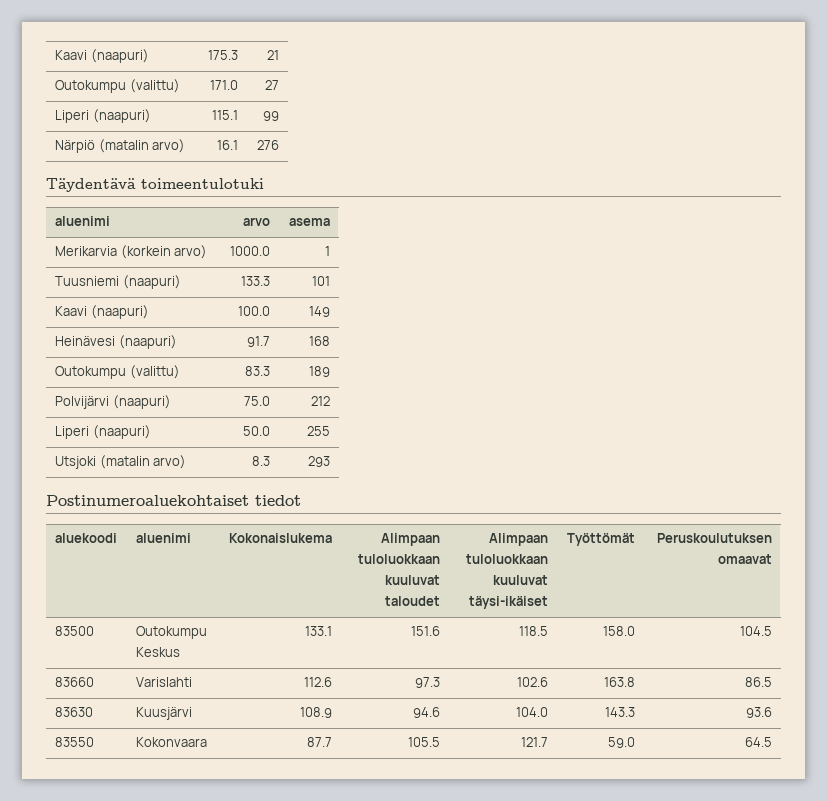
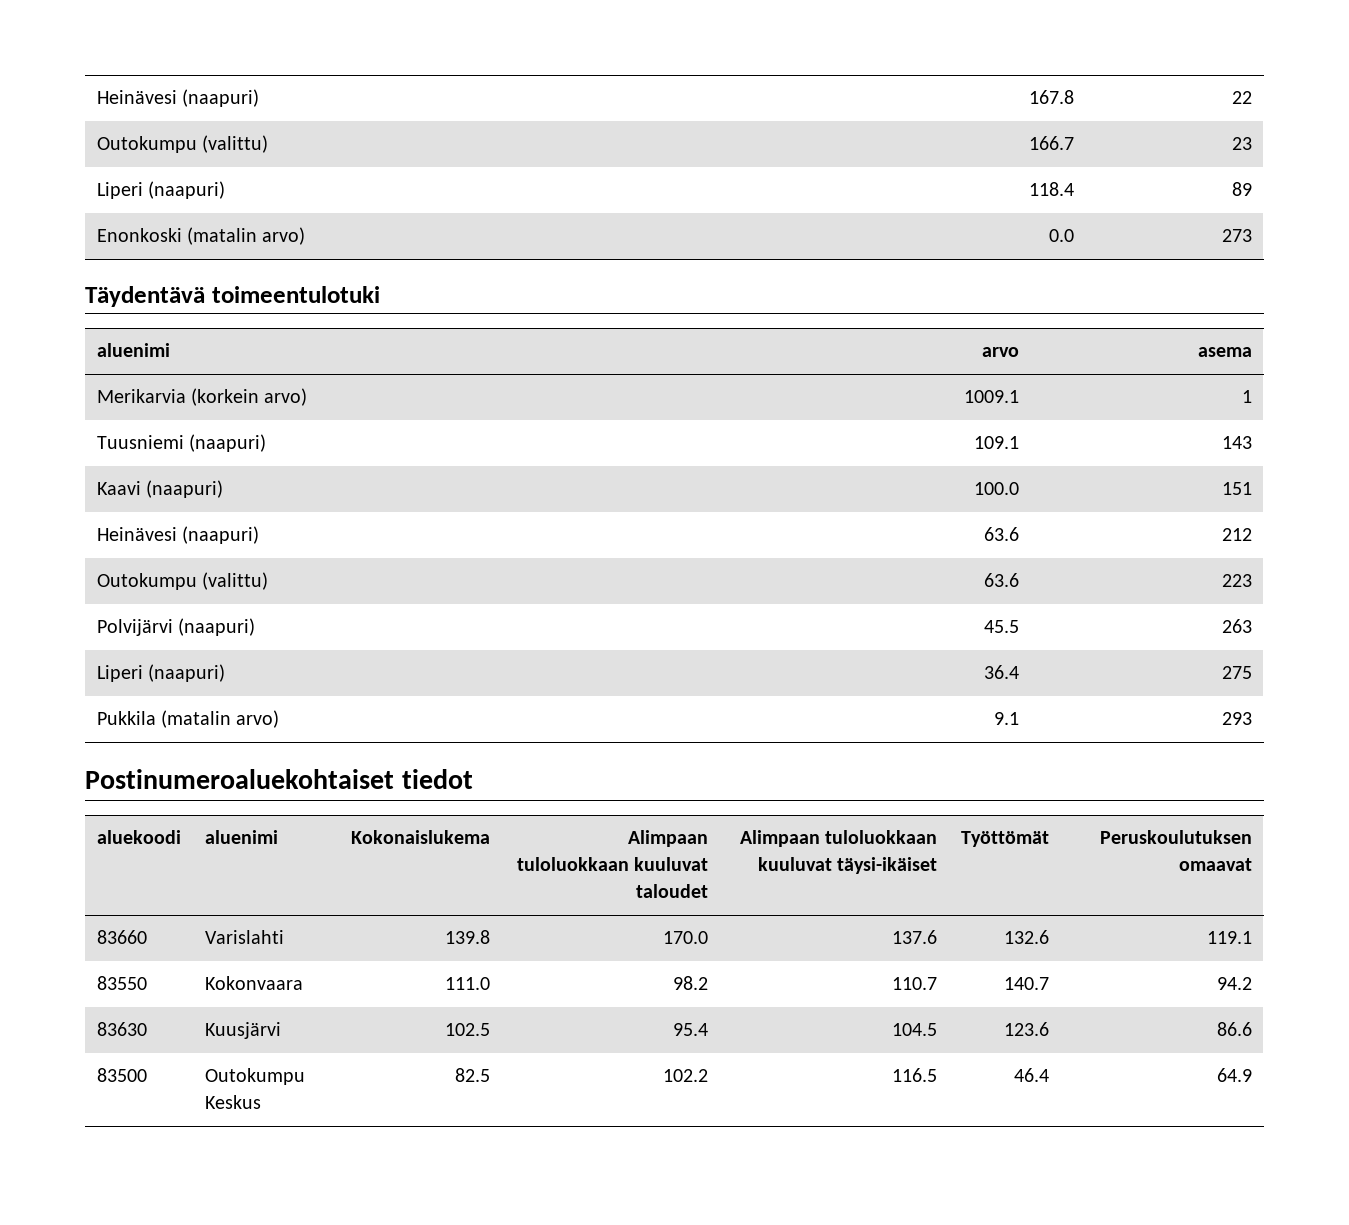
[55,49,149,63] [207,50,238,60] [266,50,279,60] [55,79,180,93] [209,80,238,90] [264,80,279,90] [55,109,151,123] [211,110,238,120] [262,111,279,121] [55,139,186,153] [216,140,238,150] [256,140,279,150] Kaavi (naapuri) | 175.3 | 21 // Outokumpu (valittu) | 171.0 | 27 // Liperi (naapuri) | 115.1 | 99 // Närpiö (matalin arvo) | 16.1 | 276 -> [96,89,259,107] [1029,90,1075,104] [1232,91,1253,104] [96,135,268,153] [1029,136,1075,150] [1232,137,1253,150] [96,181,225,199] [1029,182,1075,196] [1232,182,1253,196] [96,227,306,245] [1049,229,1075,242] [1222,229,1253,242] Heinävesi (naapuri) | 167.8 | 22 // Outokumpu (valittu) | 166.7 | 23 // Liperi (naapuri) | 118.4 | 89 // Enonkoski (matalin arvo) | 0.0 | 273
[229,246,270,256] 1000.0 -> [964,390,1020,403] 1009.1
[240,276,270,286] [311,276,330,286] 133.3 | 101 -> [974,436,1020,449] [1222,436,1253,449] 109.1 | 143
[308,306,330,317] [55,335,177,349] [246,336,270,347] [308,336,330,346] [55,365,180,379] [244,366,270,376] [308,366,330,377] 149 // Heinävesi (naapuri) | 91.7 | 168 // Outokumpu (valittu) | 83.3 | 189 -> [1222,482,1253,495] [96,526,259,544] [984,527,1020,541] [1222,528,1253,541] [96,572,268,590] [984,573,1020,587] [1222,574,1253,587] 151 // Heinävesi (naapuri) | 63.6 | 212 // Outokumpu (valittu) | 63.6 | 223
[243,396,270,406] [310,396,330,406] [55,425,151,439] [242,426,270,436] [306,426,330,436] [55,455,187,469] [251,456,270,466] 75.0 | 212 // Liperi (naapuri) | 50.0 | 255 // Utsjoki (matalin arvo) | 8.3 -> [984,620,1020,633] [1222,619,1253,633] [96,664,225,682] [984,665,1020,679] [1222,666,1253,679] [96,710,280,728] [994,712,1020,725] 45.5 | 263 // Liperi (naapuri) | 36.4 | 275 // Pukkila (matalin arvo) | 9.1
[55,626,95,636] [136,626,208,639] [136,647,181,657] [304,626,332,636] [410,626,440,636] [518,626,548,636] [602,626,635,636] [739,626,772,636] [55,677,95,687] [136,677,193,687] [303,677,332,687] [414,677,440,688] [516,677,548,687] [603,677,635,687] [744,677,772,687] [55,707,94,717] [136,707,193,720] [299,707,332,718] [412,707,440,718] [515,707,548,717] [604,707,635,717] [745,707,772,718] [55,737,95,747] [136,737,208,747] [306,737,332,747] [407,737,440,747] [520,737,548,747] [607,737,635,748] [744,737,772,747] 83500 | Outokumpu Keskus | 133.1 | 151.6 | 118.5 | 158.0 | 104.5 // 83660 | Varislahti | 112.6 | 97.3 | 102.6 | 163.8 | 86.5 // 83630 | Kuusjärvi | 108.9 | 94.6 | 104.0 | 143.3 | 93.6 // 83550 | Kokonvaara | 87.7 | 105.5 | 121.7 | 59.0 | 64.5 -> [96,930,147,944] [204,930,284,944] [445,930,491,944] [663,931,709,944] [892,930,938,944] [1004,930,1050,944] [1207,931,1253,944] [96,976,147,990] [204,976,303,990] [445,977,491,990] [673,976,709,990] [892,977,938,990] [1004,977,1050,990] [1217,977,1253,990] [96,1022,147,1036] [204,1022,281,1039] [445,1023,491,1036] [673,1023,709,1036] [892,1023,938,1036] [1004,1022,1050,1036] [1217,1022,1253,1036] [96,1068,147,1082] [204,1068,305,1085] [204,1095,261,1109] [455,1068,491,1082] [663,1069,709,1082] [892,1068,938,1082] [1014,1068,1050,1082] [1217,1068,1253,1082] 83660 | Varislahti | 139.8 | 170.0 | 137.6 | 132.6 | 119.1 // 83550 | Kokonvaara | 111.0 | 98.2 | 110.7 | 140.7 | 94.2 // 83630 | Kuusjärvi | 102.5 | 95.4 | 104.5 | 123.6 | 86.6 // 83500 | Outokumpu Keskus | 82.5 | 102.2 | 116.5 | 46.4 | 64.9

